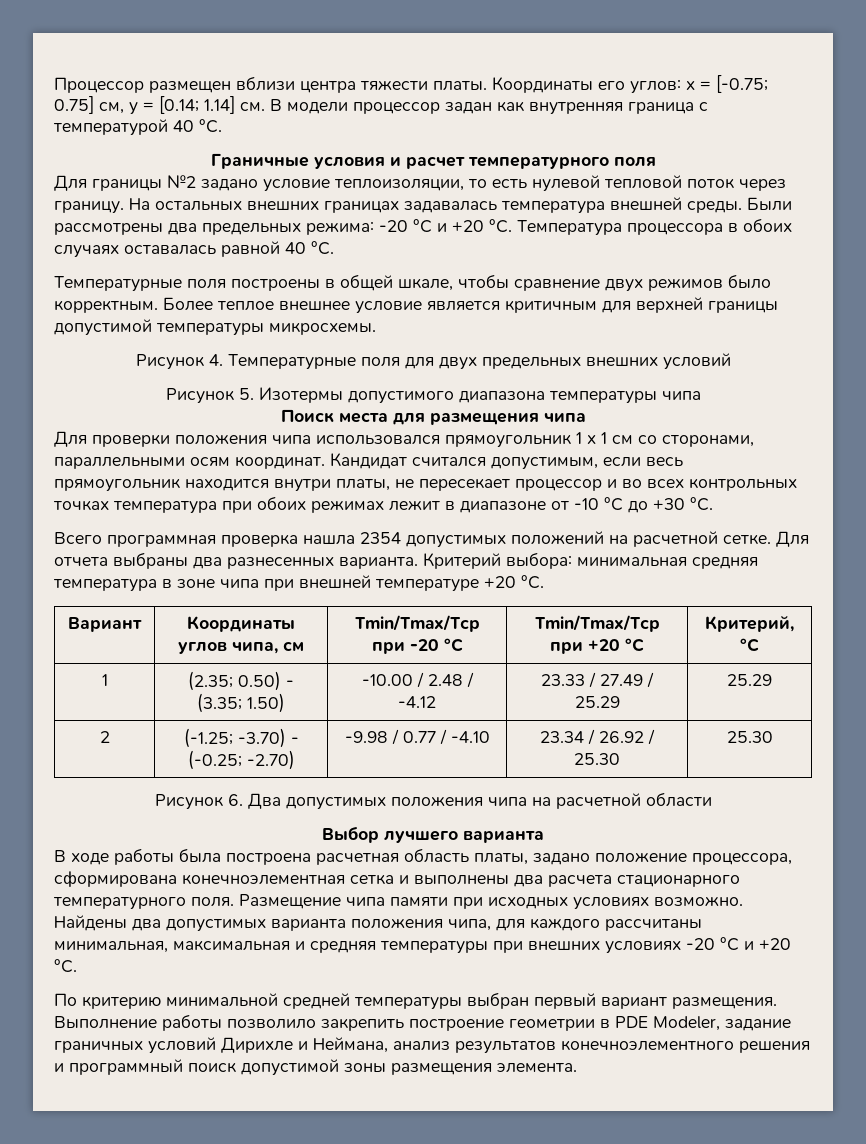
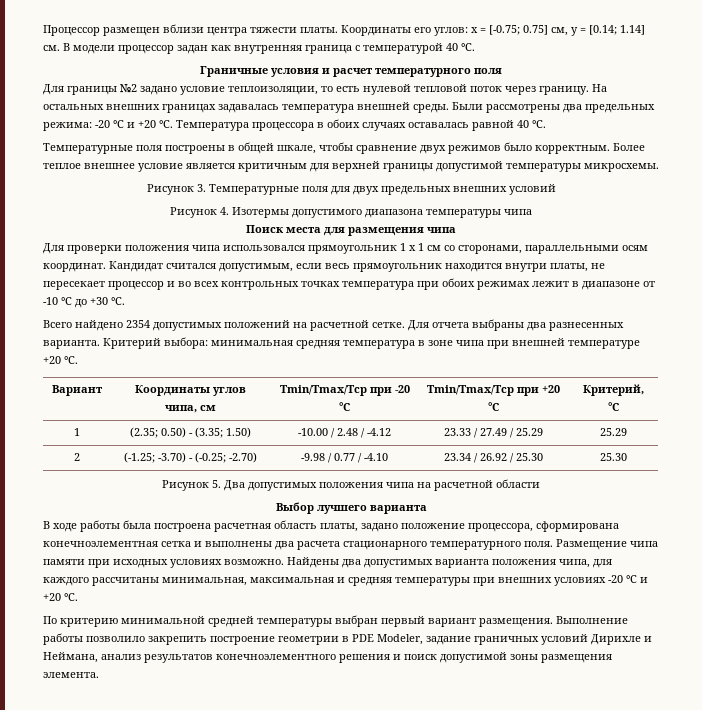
[208,354,223,366] 4. -> [196,184,206,192] 3.
[238,388,254,400] 5. -> [220,207,229,215] 4.
[107,534,355,547] программная проверка нашла -> [75,320,123,331] найдено
[227,794,243,806] 6. -> [212,480,221,488] 5.
[69,1059,183,1075] программный -> (401, 657) none

